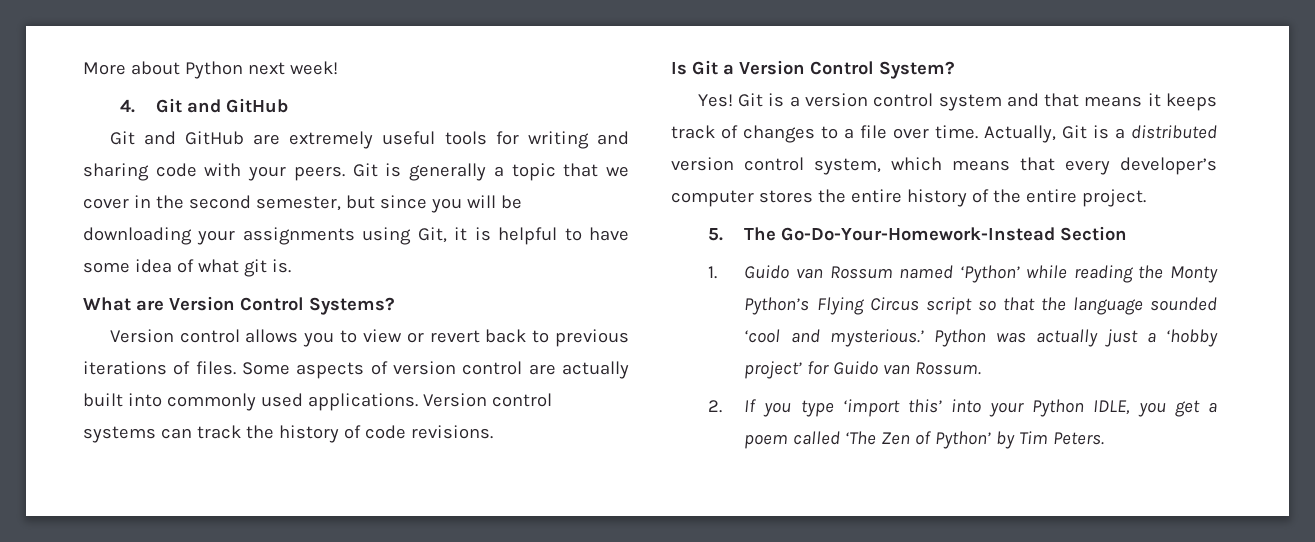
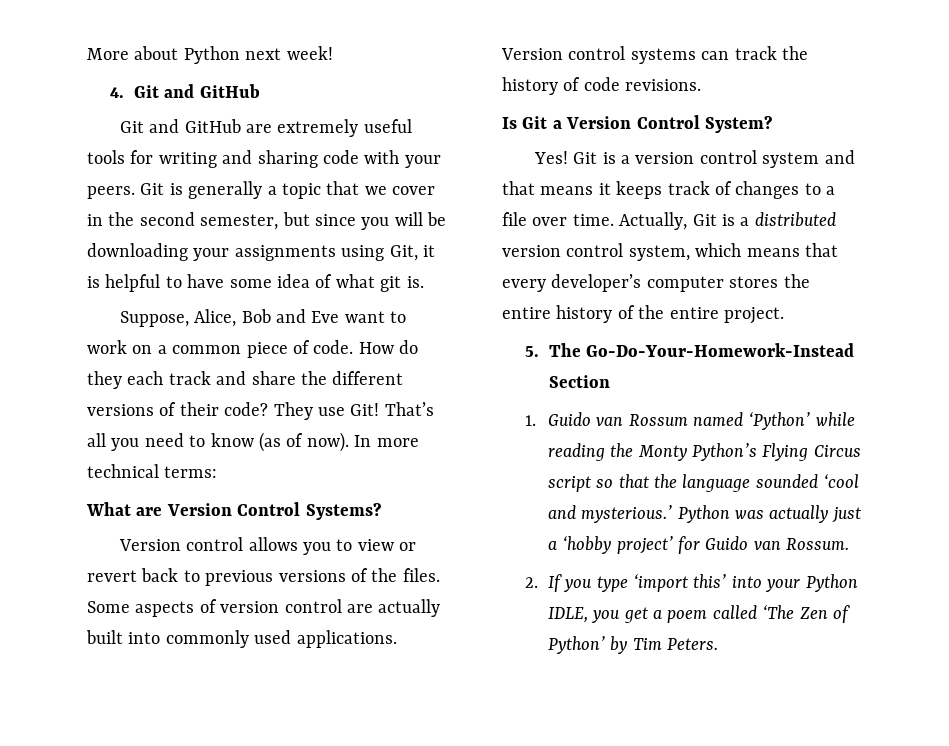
(291, 266) none -> [119,309,407,327] [87,340,419,358] [87,371,404,389] [87,402,434,420] [87,432,419,452] [87,464,218,478] // Suppose, Alice, Bob and Eve want to work on a common piece of code. How do they each track and share the different versions of their code? They use Git! That’s all you need to know (as of now). In more technical terms:
[83,361,191,375] iterations of -> [278,568,398,582] versions of the

